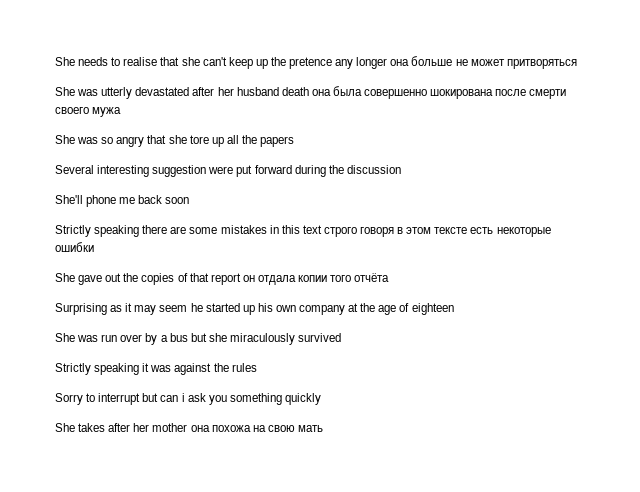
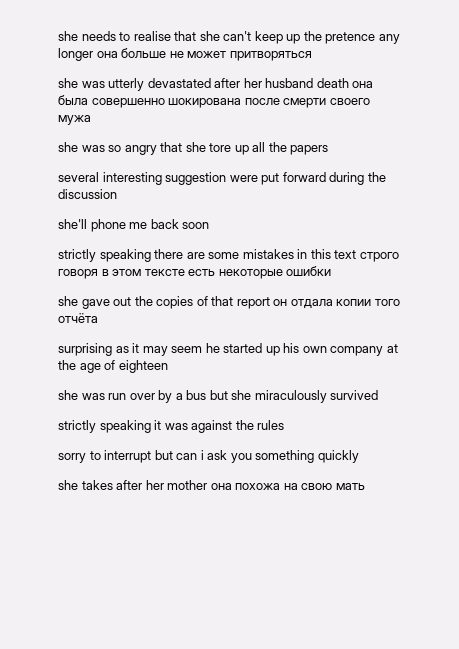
[55,57,75,66] She -> [58,31,78,41] she
[55,87,75,96] She -> [58,78,78,88] she
[55,135,75,144] She -> [58,142,78,152] she
[55,165,94,174] Several -> [58,172,99,182] several
[55,195,83,204] She'll -> [58,219,87,229] she'll
[55,225,91,237] Strictly -> [58,249,96,262] strictly
[55,273,75,282] She -> [58,296,78,306] she
[55,303,107,315] Surprising -> [58,343,112,356] surprising
[55,333,75,342] She -> [58,390,78,400] she
[55,363,91,375] Strictly -> [58,420,96,433] strictly
[55,393,83,405] Sorry -> [58,453,86,463] sorry
[55,423,75,432] She -> [58,480,78,490] she

